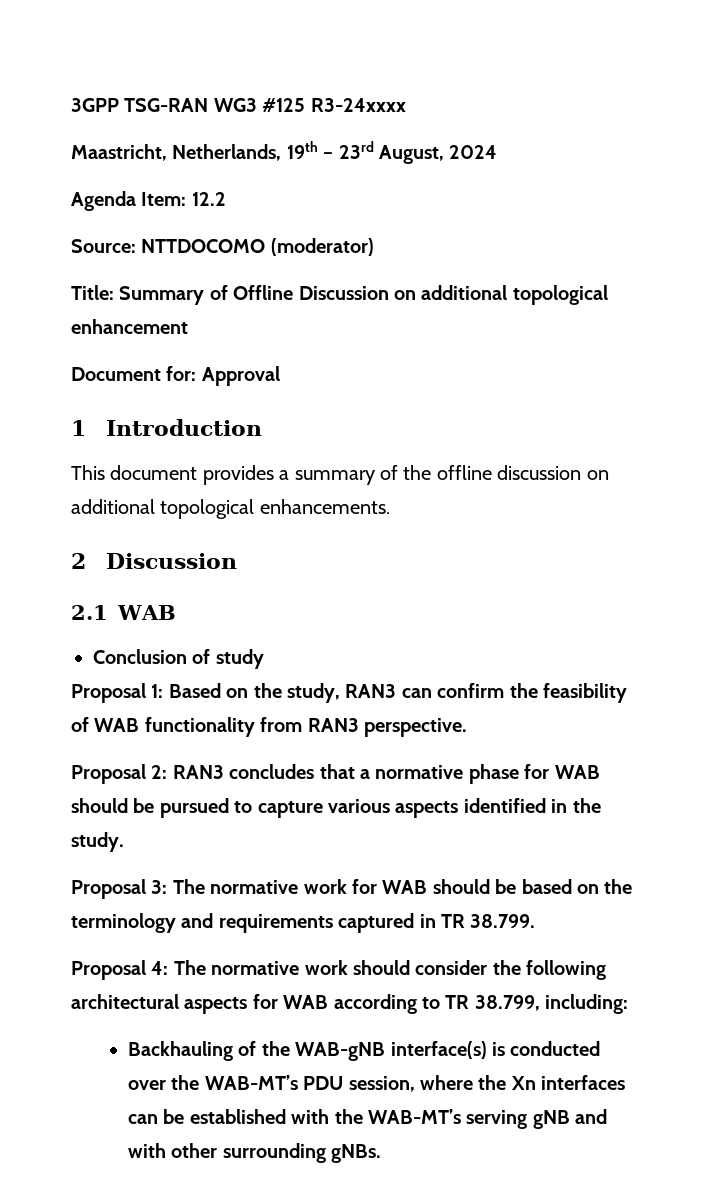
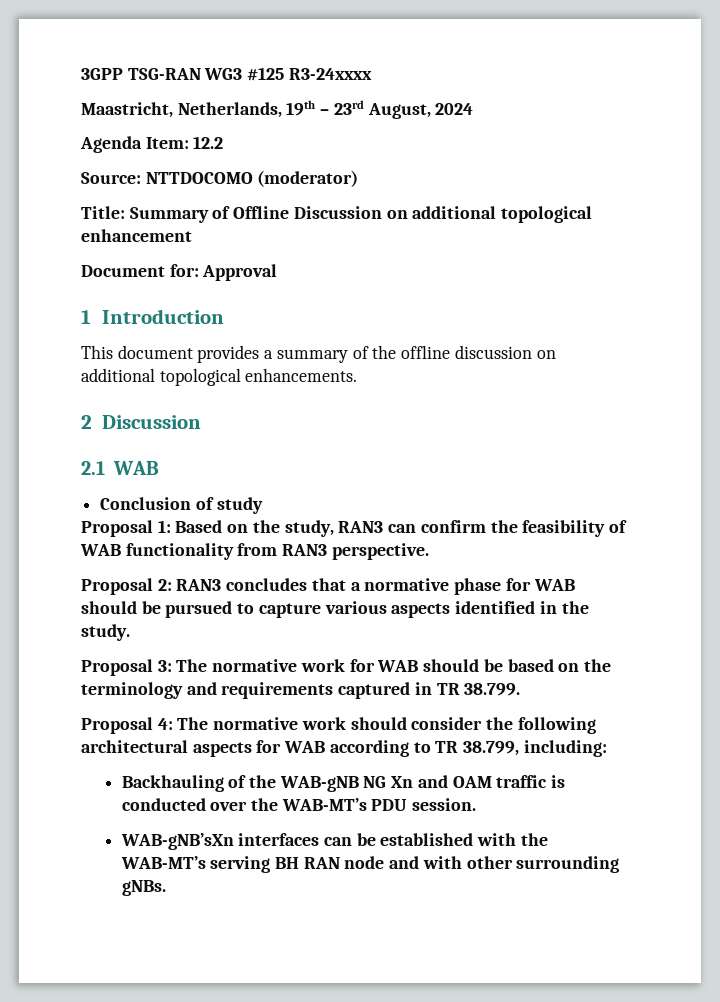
[390,1041,487,1059] interface(s) -> [363,775,548,788] NG Xn and OAM traffic
[348,1075,536,1092] session, where the Xn -> [412,798,477,811] [120,833,234,850] session. // WAB-gNB’sXn
[532,1110,570,1129] gNB -> [274,856,385,869] BH RAN node

